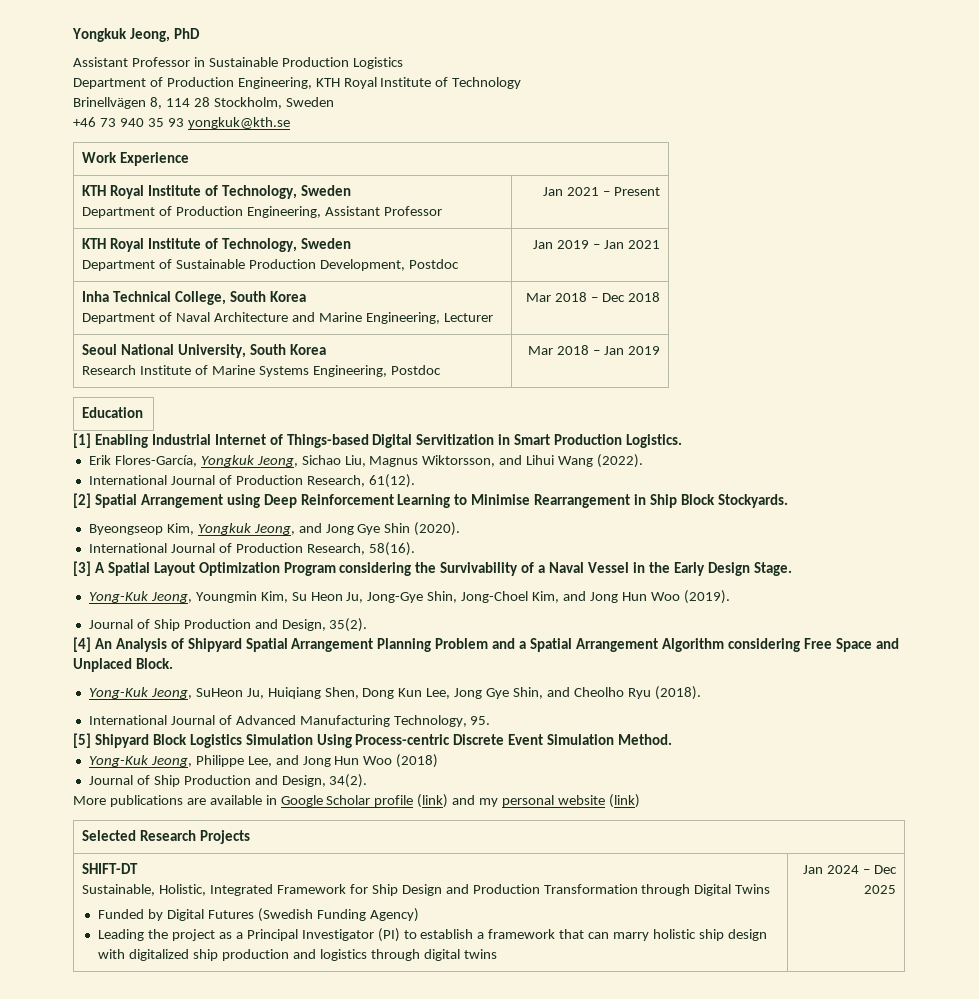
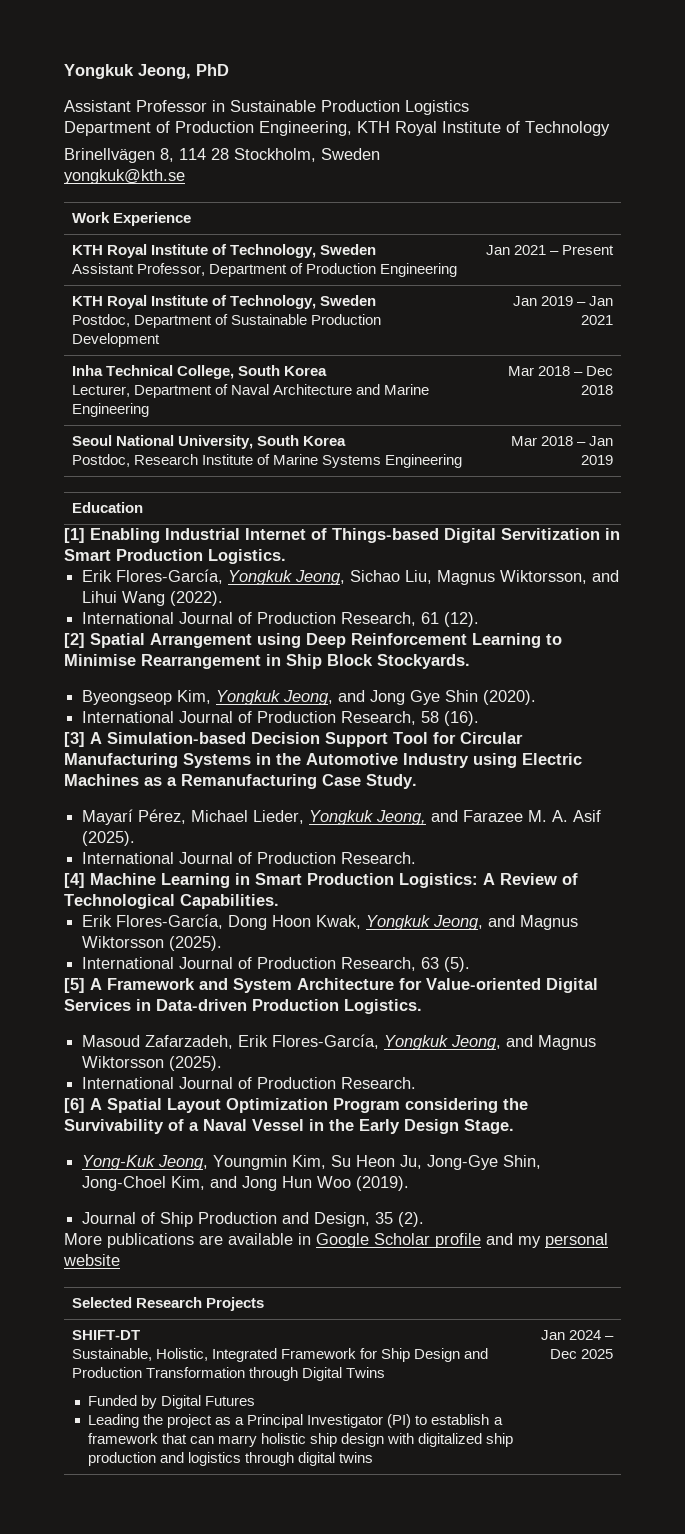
[73,117,184,127] +46 73 940 35 93 -> (380, 154) none
[82,206,442,218] Department of Production Engineering, Assistant Professor -> [71,263,457,277] Assistant Professor, Department of Production Engineering
(351, 243) none -> [71,314,130,327] Postdoc,
[319,259,459,271] Development, Postdoc -> [71,333,160,347] Development
(306, 296) none -> [71,385,130,397] Lecturer,
[365,312,493,324] Engineering, Lecturer -> [71,403,149,417] Engineering
(326, 349) none -> [71,454,130,467] Postdoc,
[312,365,441,377] Engineering, Postdoc -> [384,454,462,468] Engineering
[368,474,415,488] 61(12). -> [421,612,480,627] 61 (12).
[368,542,415,556] 58(16). -> [421,711,480,726] 58 (16).
(105, 567) none -> [107,732,523,747] [64,753,582,768] [64,774,417,789] [82,809,602,825] [82,831,136,846] [82,852,417,864] [64,873,578,888] [64,894,279,909] [82,914,579,930] [82,936,223,951] [82,957,471,972] [64,978,598,993] [64,999,422,1014] [82,1034,597,1050] [82,1056,223,1071] [82,1077,417,1089] [64,1098,102,1113] Simulation-based Decision Support Tool for Circular Manufacturing Systems in the Automotive Industry using Electric Machines as a Remanufacturing Case Study. // Mayarí Pérez, Michael Lieder, Yongkuk Jeong, and Farazee M. A. Asif (2025). // International Journal of Production Research. // [4] Machine Learning in Smart Production Logistics: A Review of Technological Capabilities. // Erik Flores-García, Dong Hoon Kwak, Yongkuk Jeong, and Magnus Wiktorsson (2025). // International Journal of Production Research, 63 (5). // [5] A Framework and System Architecture for Value-oriented Digital Services in Data-driven Production Logistics. // Masoud Zafarzadeh, Erik Flores-García, Yongkuk Jeong, and Magnus Wiktorsson (2025). // International Journal of Production Research. // [6] A
[329,618,368,632] [73,637,899,652] [73,658,173,672] [88,686,701,700] [88,715,491,727] [73,733,673,748] [88,754,439,768] [88,774,368,788] 35(2). // [4] An Analysis of Shipyard Spatial Arrangement Planning Problem and a Spatial Arrangement Algorithm considering Free Space and Unplaced Block. // Yong-Kuk Jeong, SuHeon Ju, Huiqiang Shen, Dong Kun Lee, Jong Gye Shin, and Cheolho Ryu (2018). // International Journal of Advanced Manufacturing Technology, 95. // [5] Shipyard Block Logistics Simulation Using Process-centric Discrete Event Simulation Method. // Yong-Kuk Jeong, Philippe Lee, and Jong Hun Woo (2018) // Journal of Ship Production and Design, 34(2). -> [375,1212,425,1227] 35 (2).
[417,794,449,808] (link) -> (481, 1240) none
[608,794,640,808] (link) -> (120, 1260) none
[257,908,419,922] (Swedish Funding Agency) -> (256, 1401) none

